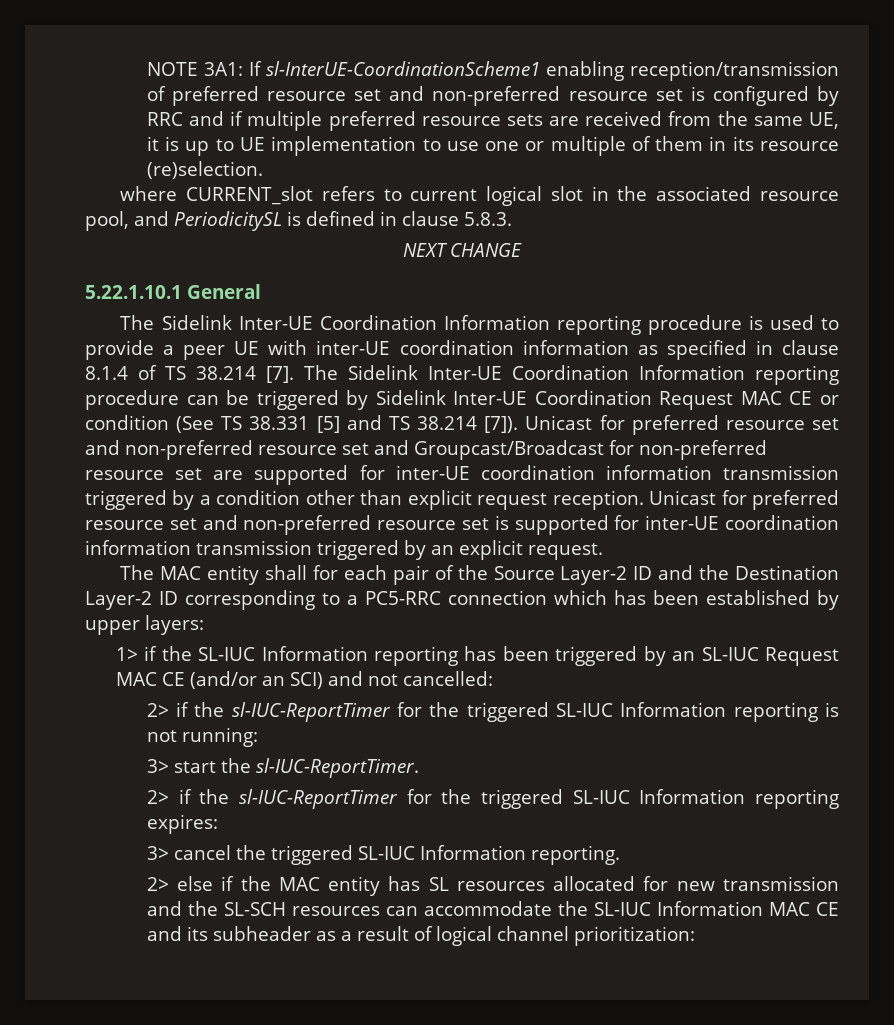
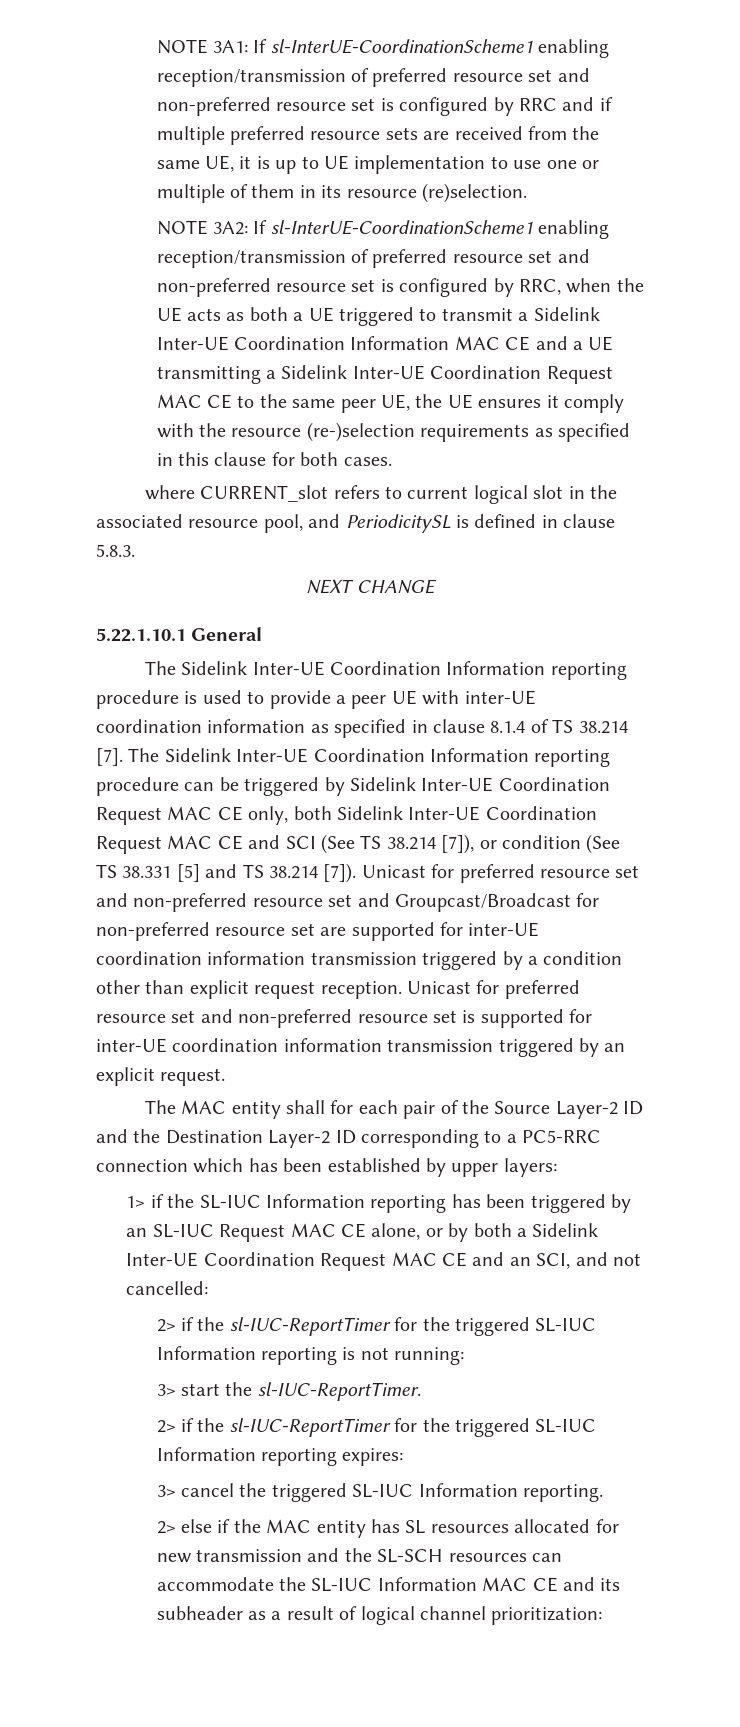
(263, 170) none -> [156,220,610,239] [156,249,590,268] [156,278,644,297] [156,307,600,326] [156,336,614,351] [156,365,613,384] [156,394,625,413] [156,422,631,442] [156,452,392,466] // NOTE 3A2: If sl-InterUE-CoordinationScheme1 enabling reception/transmission of preferred resource set and non-preferred resource set is configured by RRC, when the UE acts as both a UE triggered to transmit a Sidelink Inter-UE Coordination Information MAC CE and a UE transmitting a Sidelink Inter-UE Coordination Request MAC CE to the same peer UE, the UE ensures it comply with the resource (re-)selection requirements as specified in this clause for both cases.
(813, 398) none -> [248,806,597,825] [96,834,475,854] only, both Sidelink Inter-UE Coordination Request MAC CE and SCI (See TS 38.214 [7]),
[189,671,323,689] (and/or an SCI) -> [371,1223,599,1242] [126,1252,571,1271] alone, or by both a Sidelink Inter-UE Coordination Request MAC CE and an SCI,

